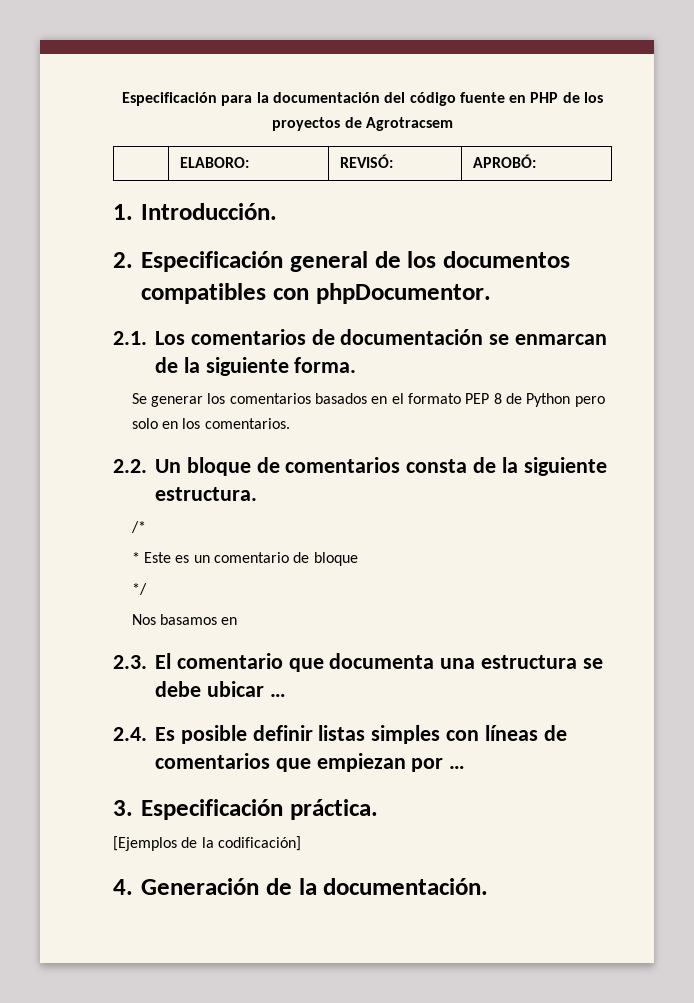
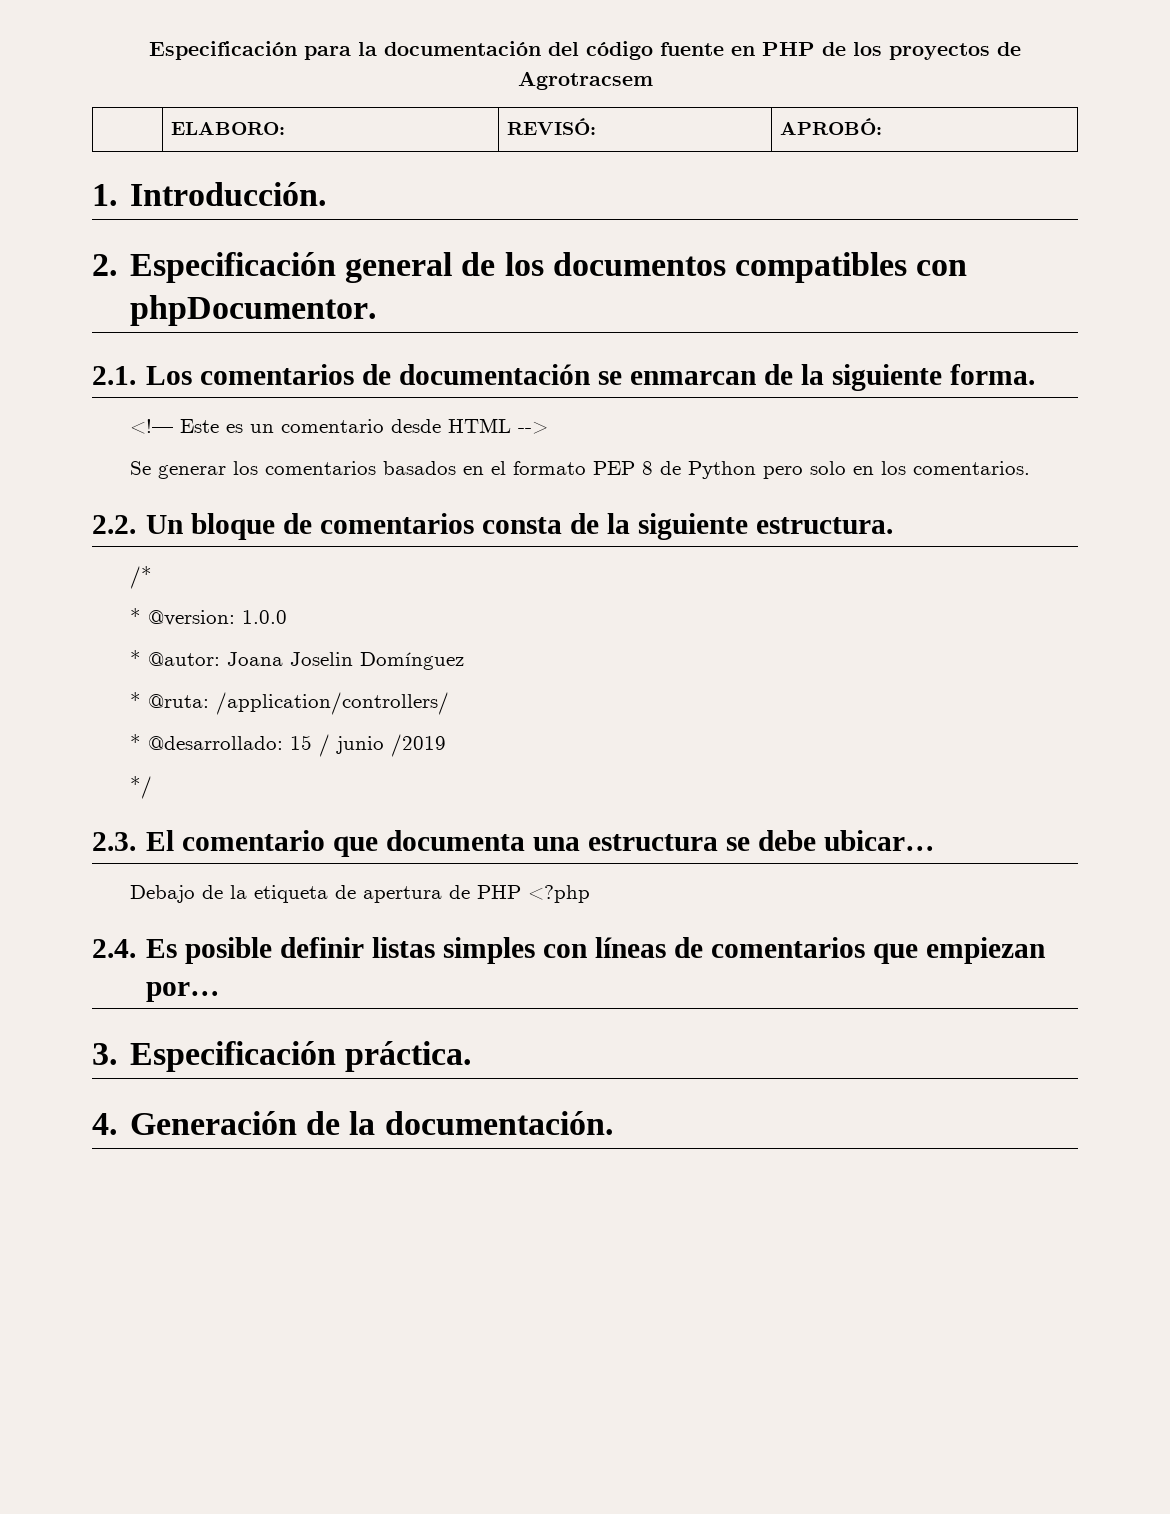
(357, 365) none -> [129,418,548,434] // <!— Este es un comentario desde HTML -->
[144,552,358,566] [131,583,147,595] [131,614,238,625] Este es un comentario de bloque // */ // Nos basamos en -> [147,610,287,626] [129,650,464,670] [129,692,449,715] [129,734,446,757] [129,776,152,799] @version: 1.0.0 // * @autor: Joana Joselin Domínguez // * @ruta: /application/controllers/ // * @desarrollado: 15 / junio /2019 // */
[206,681,286,697] ubicar … -> [823,830,935,851] [129,885,590,903] ubicar… // Debajo de la etiqueta de apertura de PHP <?php
[411,758,466,772] por … -> [146,982,221,1002] por…
[113,836,301,851] // [Ejemplos de la codificación] -> (473, 1056) none

